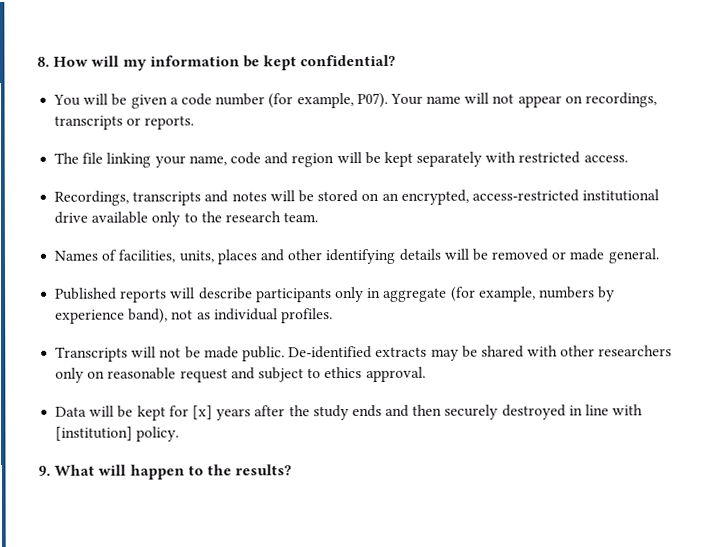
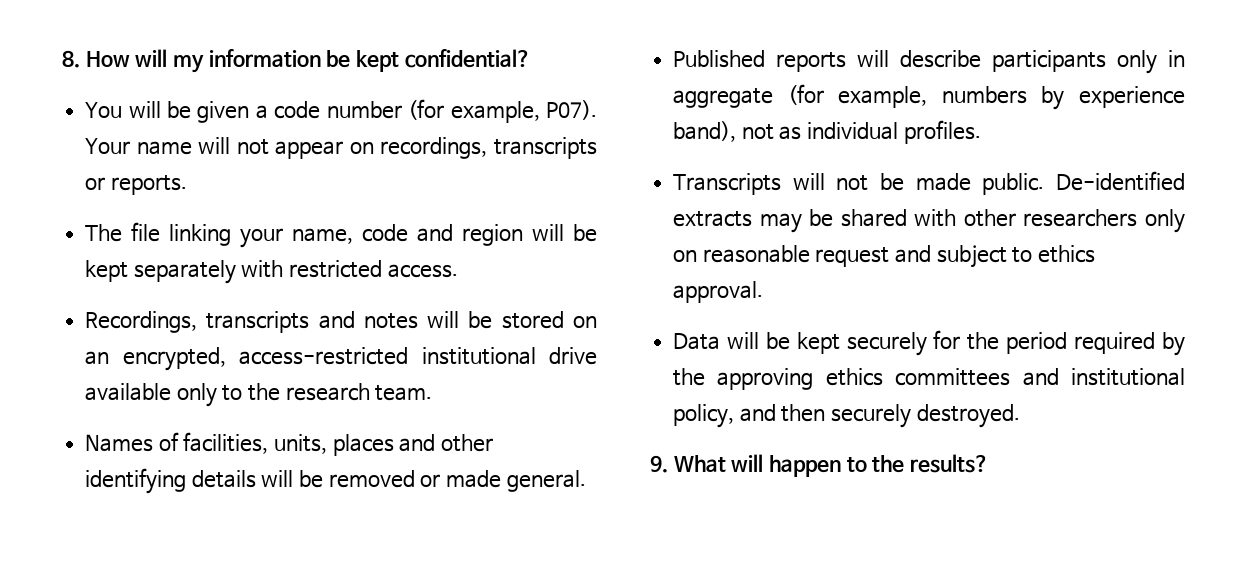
[168,404,644,421] [55,426,180,442] for [x] years after the study ends and then securely destroyed in line with [institution] policy. -> [846,330,1185,356] [673,368,1185,390] [673,404,1020,428] securely for the period required by the approving ethics committees and institutional policy, and then securely destroyed.

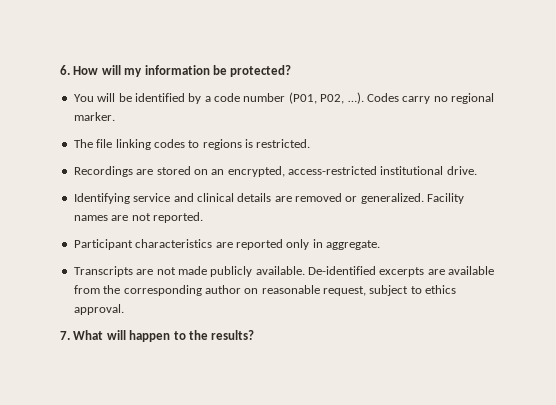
[62,50,80,68] 8. -> [60,65,70,75] 6.
[356,49,531,72] kept confidential? -> [230,65,292,77] protected?
[197,101,250,123] given -> [134,93,202,104] identified by
[408,99,597,123] [85,137,598,159] [85,175,187,195] [85,222,597,248] [85,260,458,284] [85,311,493,333] (for example, P07). Your name will not appear on recordings, transcripts or reports. // The file linking your name, code and region will be kept separately with restricted access. // Recordings, transcripts and notes will be -> [288,92,494,104] [73,112,115,121] [73,139,311,150] [73,166,154,177] (P01, P02, …). Codes carry no regional marker. // The file linking codes to regions is restricted. // Recordings are
[548,347,597,365] [85,383,433,407] [85,432,494,456] [85,468,586,494] [673,50,1185,74] [673,84,1185,110] [673,120,981,144] [673,171,1185,195] [673,209,1186,233] [673,245,1096,268] [673,281,764,303] [673,330,1185,356] [673,368,1185,390] [673,404,1020,428] [650,455,668,473] drive available only to the research team. // Names of facilities, units, places and other identifying details will be removed or made general. // Published reports will describe participants only in aggregate (for example, numbers by experience band), not as individual profiles. // Transcripts will not be made public. De-identified extracts may be shared with other researchers only on reasonable request and subject to ethics approval. // Data will be kept securely for the period required by the approving ethics committees and institutional policy, and then securely destroyed. // 9. -> [446,166,477,175] [73,193,465,204] [73,212,203,223] [73,239,380,250] [73,266,495,277] [73,285,457,296] [73,304,124,315] [60,331,70,340] drive. // Identifying service and clinical details are removed or generalized. Facility names are not reported. // Participant characteristics are reported only in aggregate. // Transcripts are not made publicly available. De-identified excerpts are available from the corresponding author on reasonable request, subject to ethics approval. // 7.

